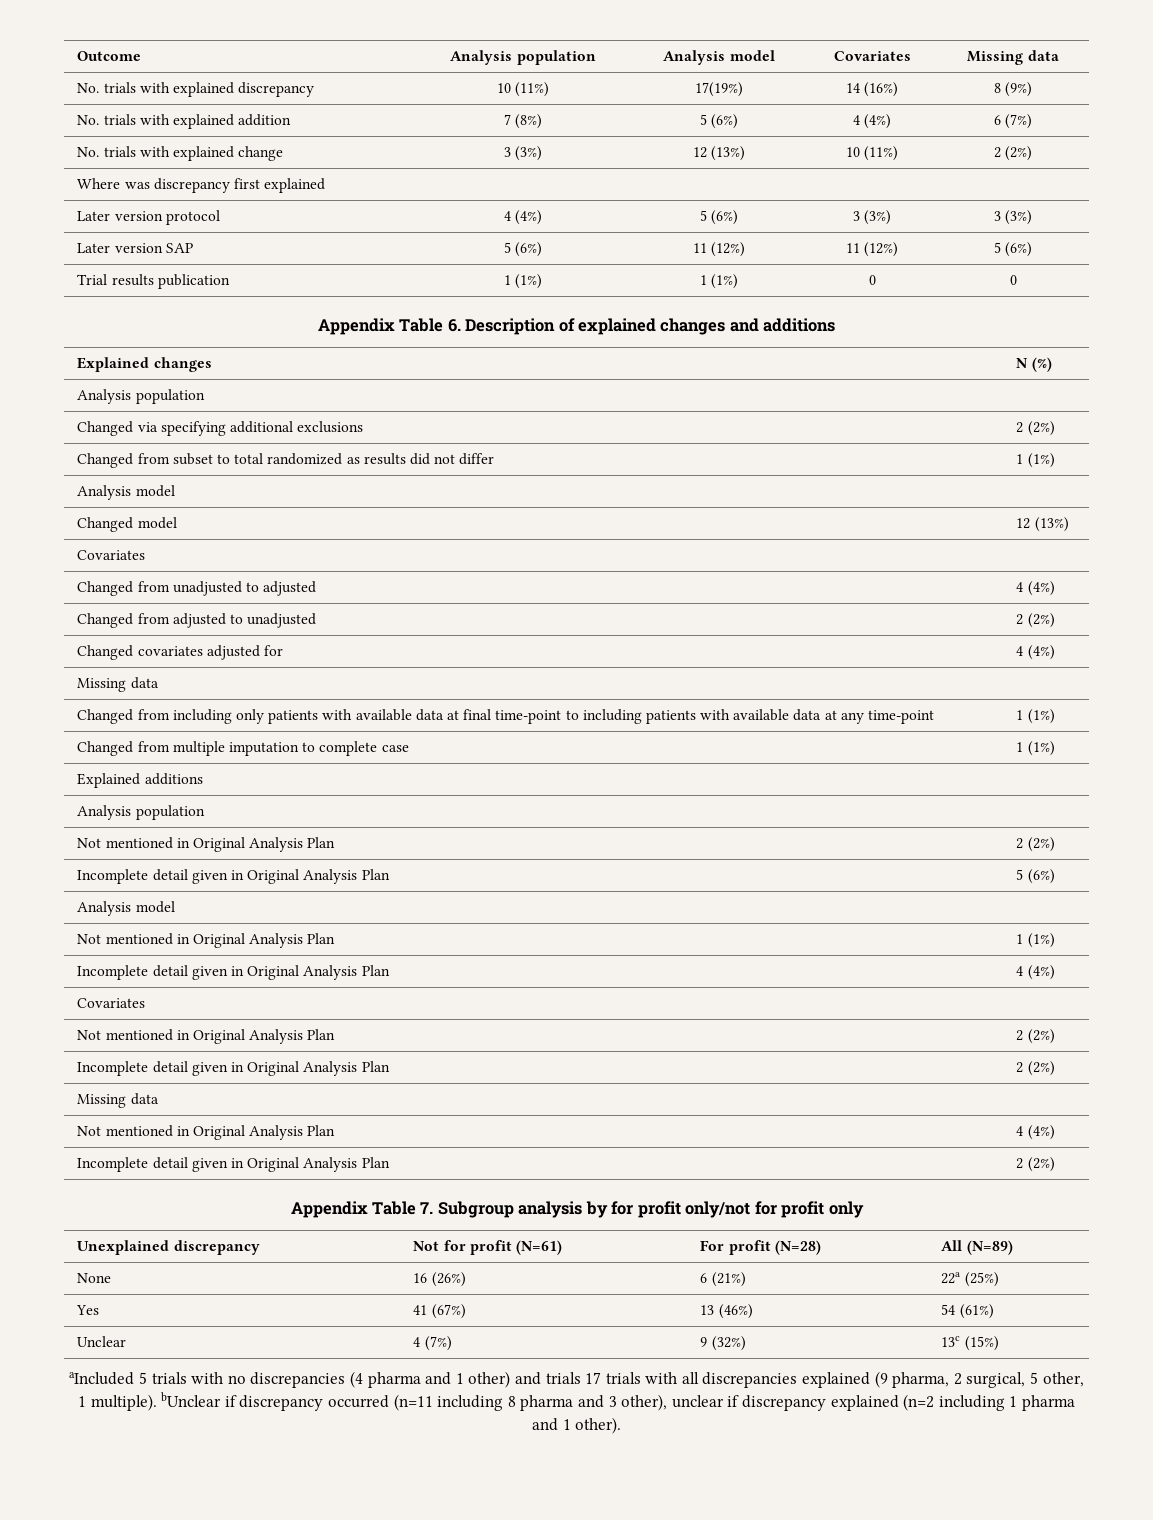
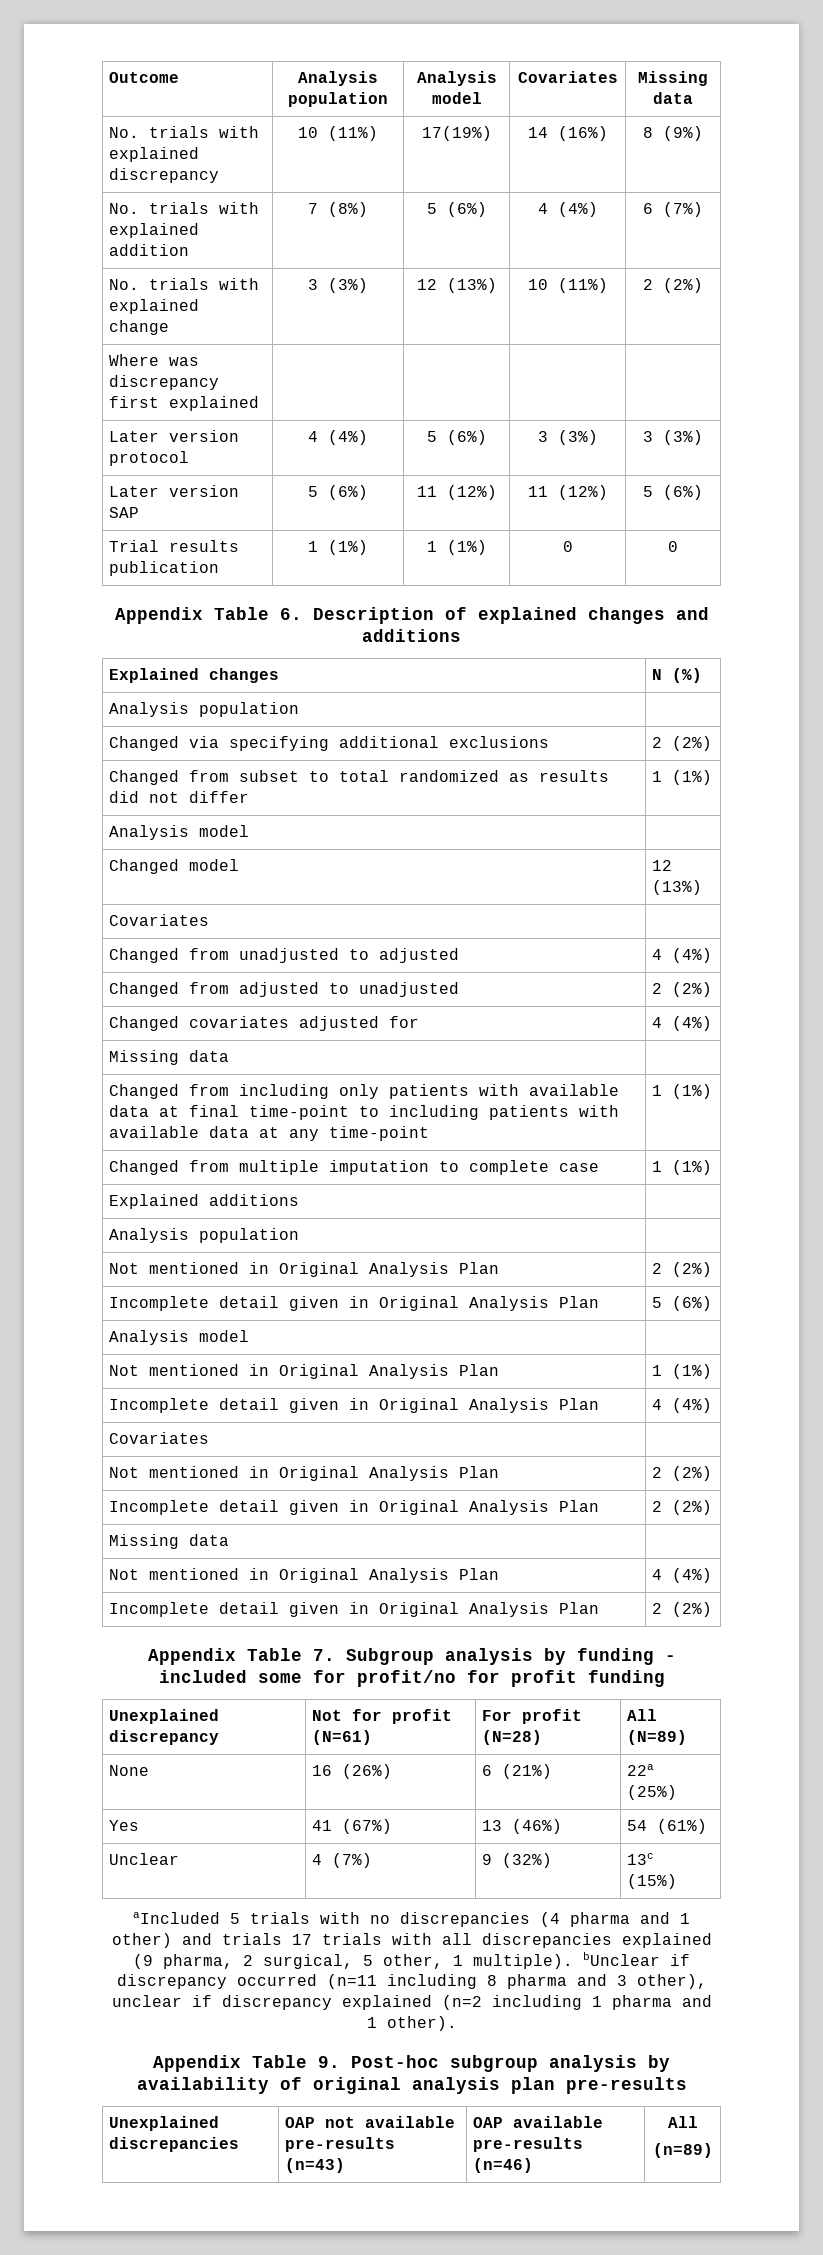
[611,1201,864,1218] for profit only/not for profit only -> [576,1648,676,1665] [158,1670,665,1687] funding - included some for profit/no for profit funding
(622, 1425) none -> [153,2055,670,2072] [136,2077,687,2094] [109,2116,220,2131] [109,2137,240,2152] [285,2116,456,2128] [285,2137,396,2152] [285,2158,346,2173] [473,2116,604,2128] [473,2137,584,2152] [473,2158,534,2173] [667,2116,698,2128] [652,2143,713,2158] // Appendix Table 9. Post-hoc subgroup analysis by availability of original analysis plan pre-results // Unexplained discrepancies | OAP not available pre-results (n=43) | OAP available pre-results (n=46) | All // (n=89)

